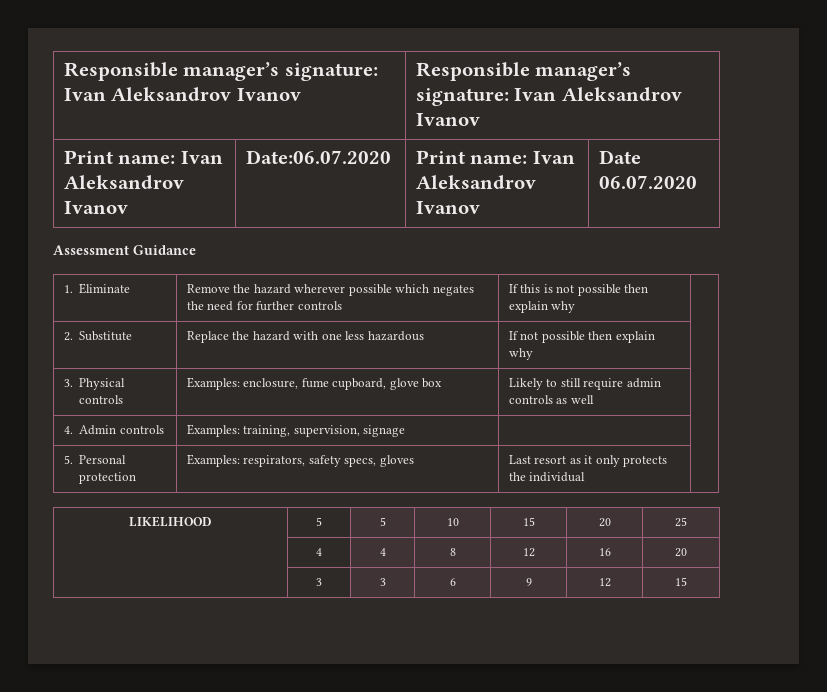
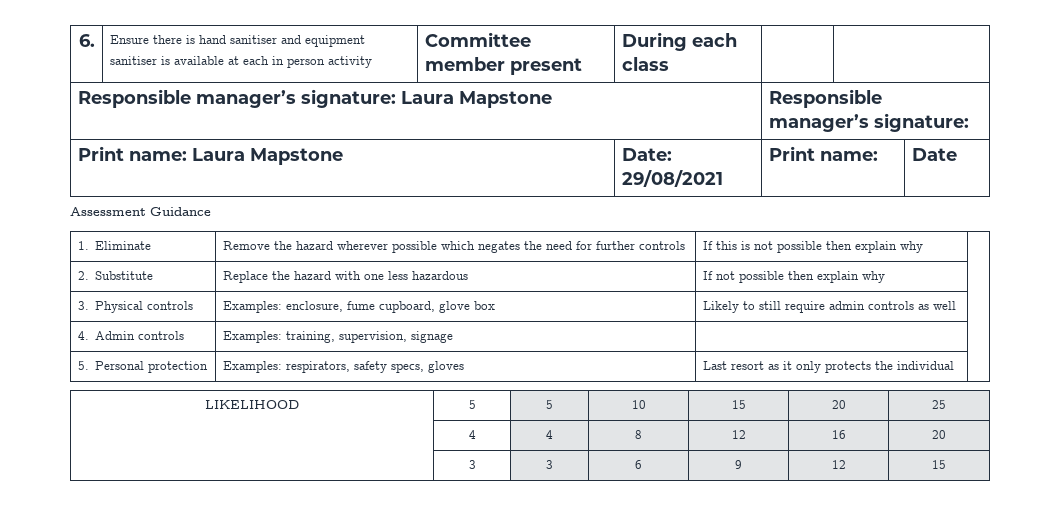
[63,62,378,81] [63,87,301,101] [415,62,632,81] [415,87,682,106] [415,113,480,126] [63,150,223,164] [63,175,184,189] [63,201,128,214] [245,150,391,164] [415,150,575,164] [415,175,536,189] [415,201,480,214] Responsible manager’s signature: Ivan Aleksandrov Ivanov | Responsible manager’s signature: Ivan Aleksandrov Ivanov // Print name: Ivan Aleksandrov Ivanov | Date:06.07.2020 | Print name: Ivan Aleksandrov Ivanov -> [78,34,95,47] [109,35,365,47] [109,56,372,68] [424,32,531,47] [424,57,582,75] [621,32,737,51] [621,57,669,71] [77,89,552,108] [768,89,882,108] [768,113,969,132] [77,146,343,165] [621,148,672,161] [621,170,723,187] [768,146,878,161] 6. | Ensure there is hand sanitiser and equipment sanitiser is available at each in person activity | Committee member present | During each class | | // Responsible manager’s signature: Laura Mapstone | Responsible manager’s signature: // Print name: Laura Mapstone | Date: 29/08/2021 | Print name:
[598,175,697,189] 06.07.2020 -> (957, 154) none

